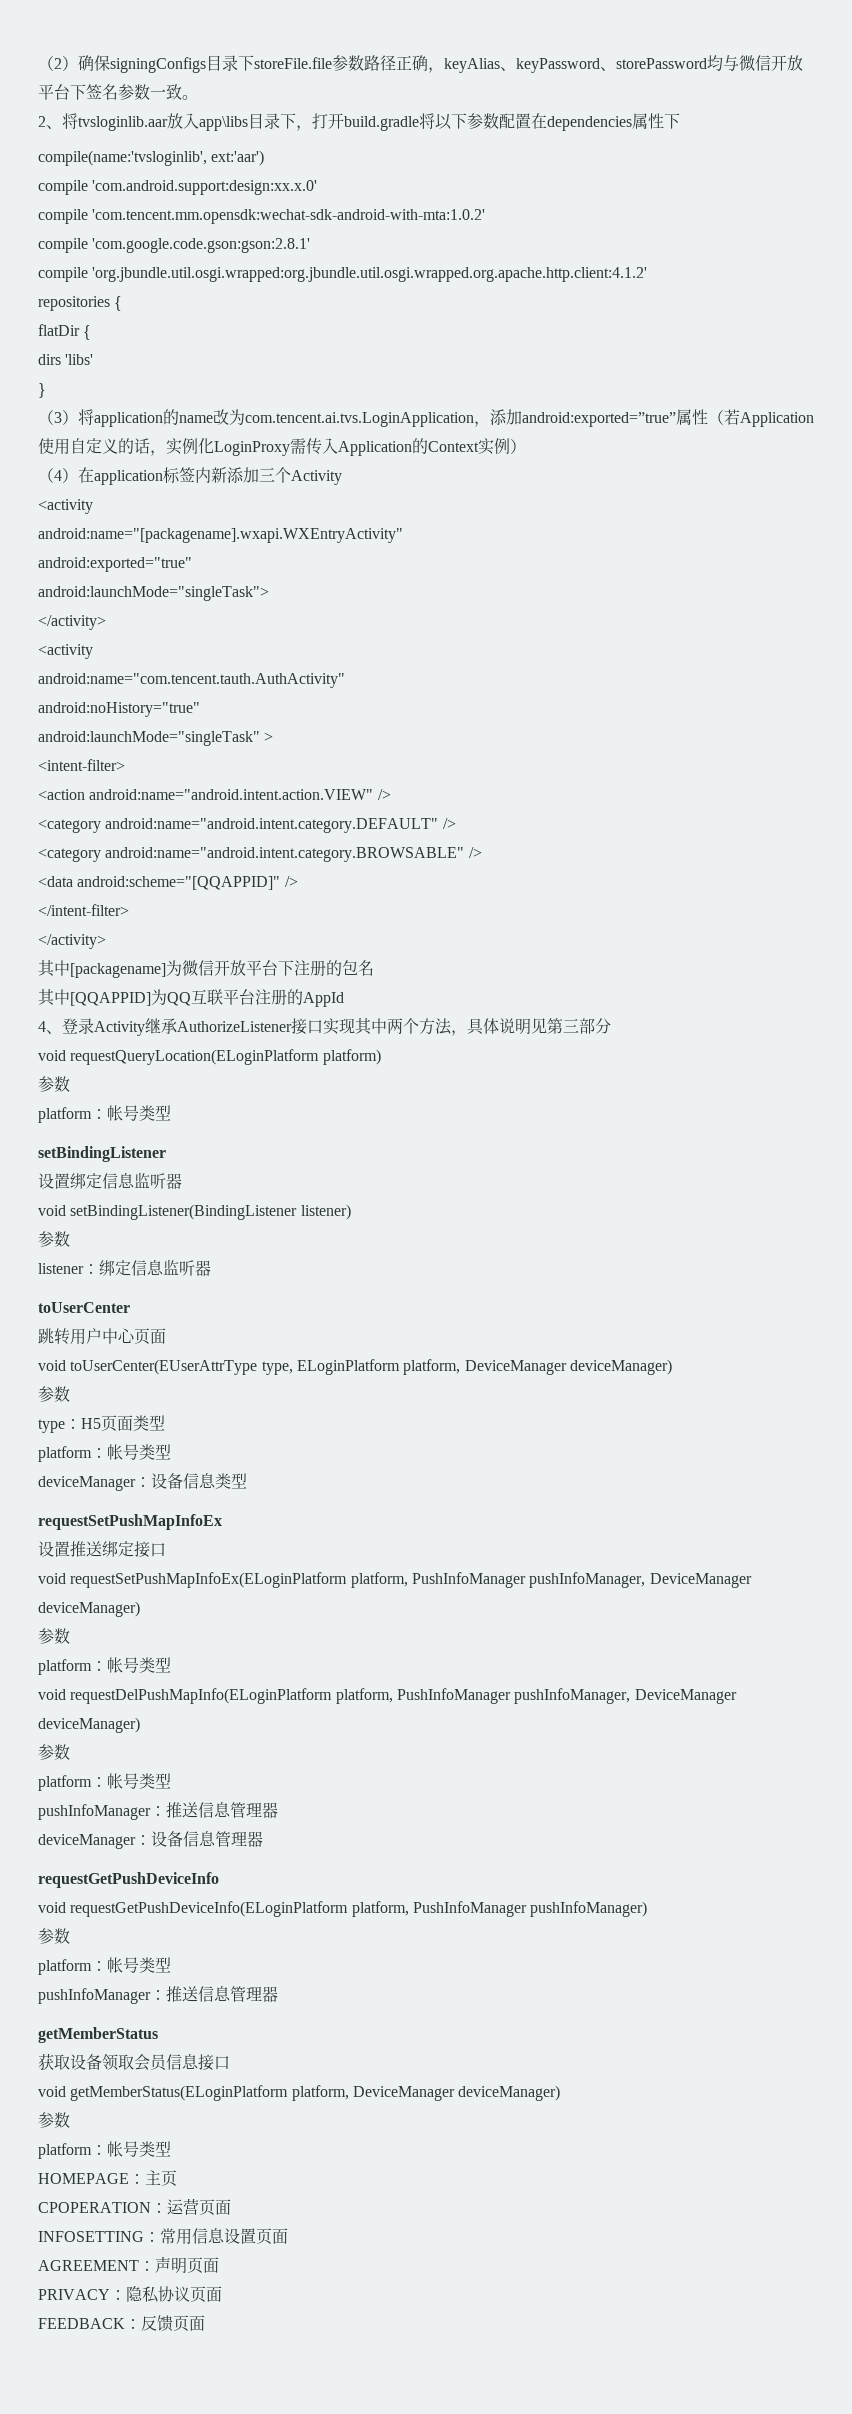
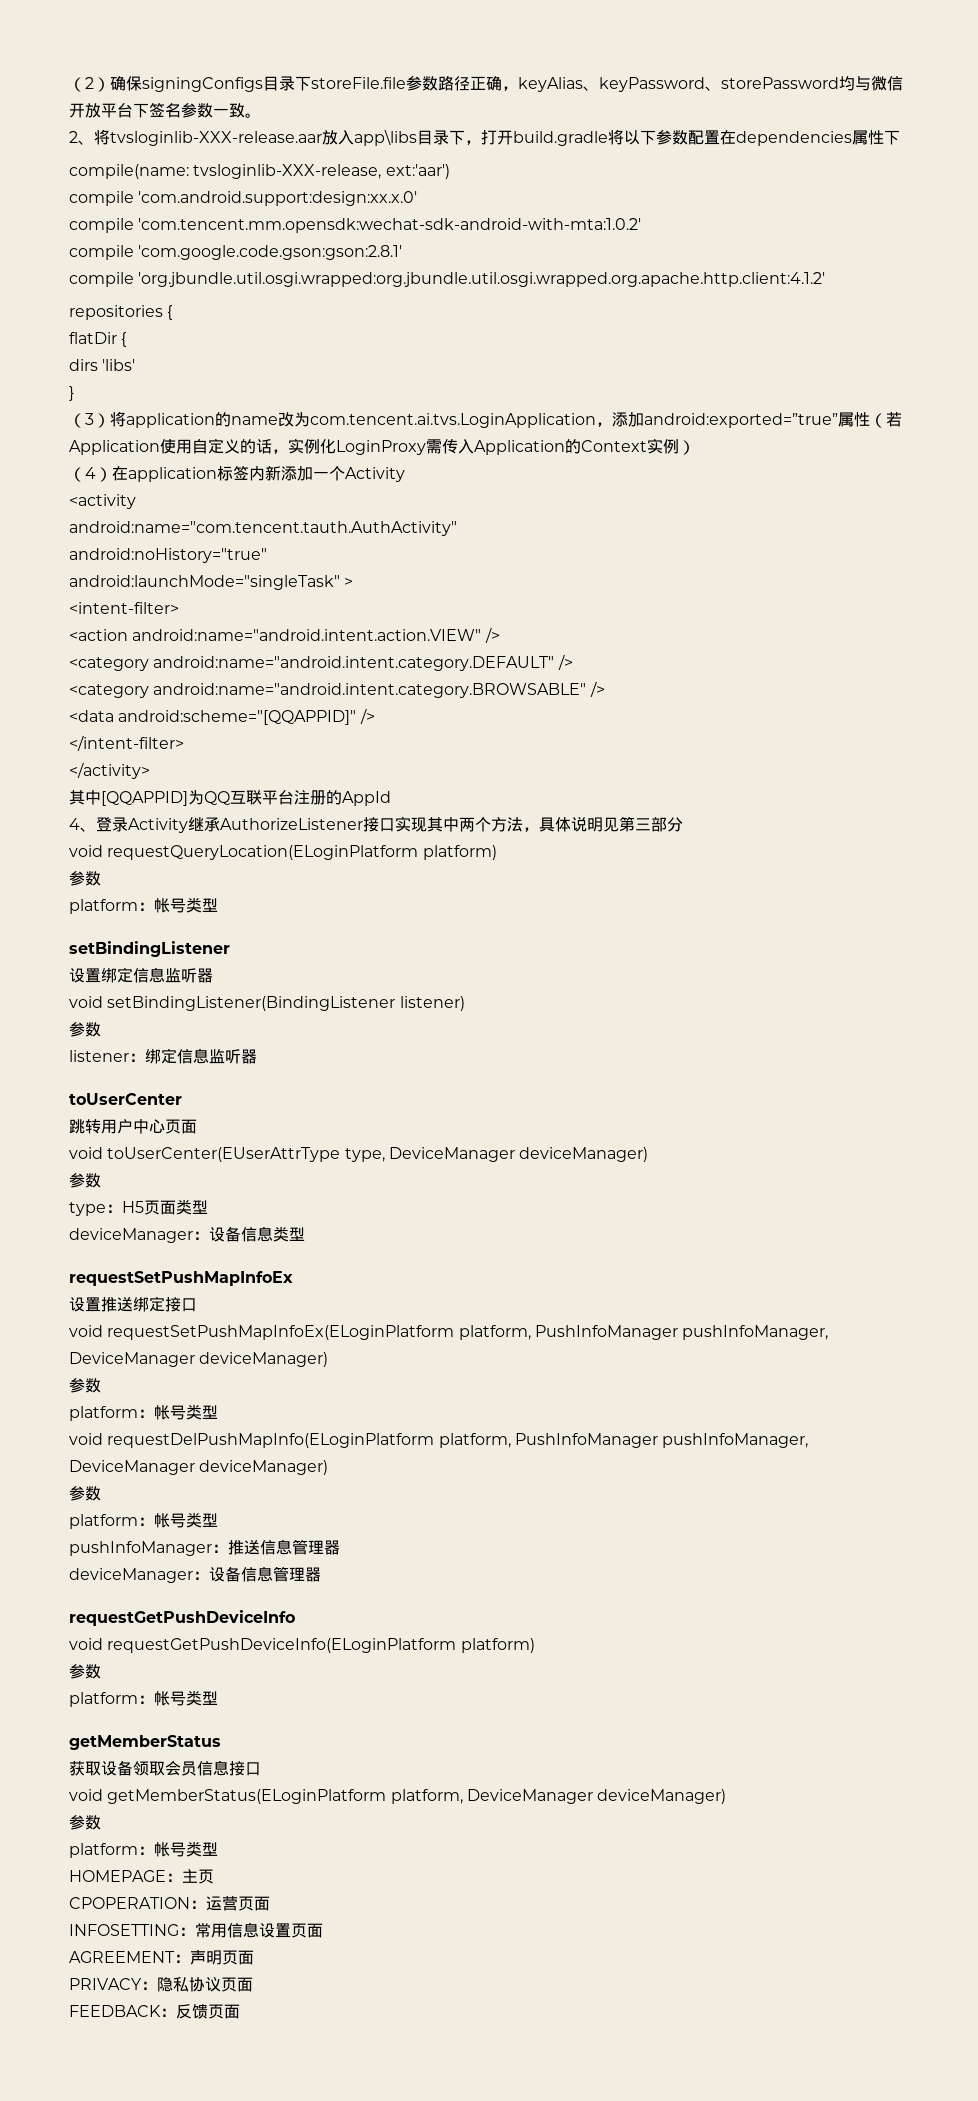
[78,116,168,131] tvsloginlib.aar -> [110,131,322,146] tvsloginlib-XXX-release.aar
[38,150,207,166] compile(name:'tvsloginlib', -> [69,164,382,179] compile(name: tvsloginlib-XXX-release,
[259,467,275,482] 三 -> [313,472,329,479] 一
[38,528,403,543] [38,557,192,572] [38,586,269,601] [38,615,106,630] [38,644,93,659] // android:name="[packagename].wxapi.WXEntryActivity" // android:exported="true" // android:launchMode="singleTask"> // </activity> // <activity -> (136, 501) none
[38,960,374,978] // 其中[packagename]为微信开放平台下注册的包名 -> (150, 770) none
[296,1359,461,1375] ELoginPlatform platform, -> (385, 1155) none
[38,1444,171,1462] // platform：帐号类型 -> (208, 1207) none
[351,1901,648,1917] [38,1928,70,1944] [38,1957,171,1975] [38,1986,278,2004] platform, PushInfoManager pushInfoManager) // 参数 // platform：帐号类型 // pushInfoManager：推送信息管理器 -> [460,1638,535,1653] [69,1664,101,1679] [69,1690,218,1707] platform) // 参数 // platform：帐号类型

